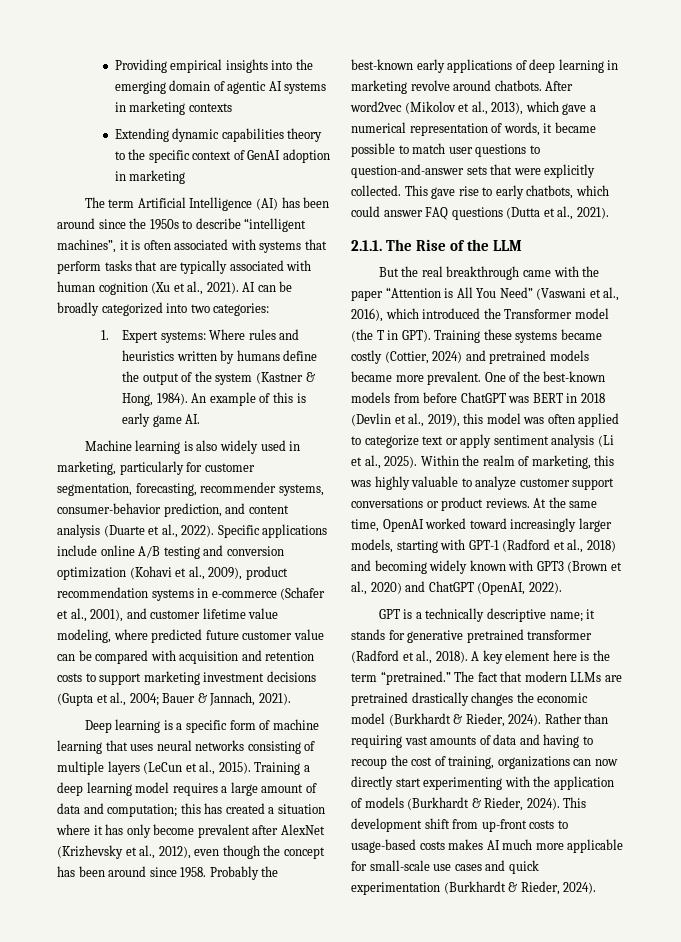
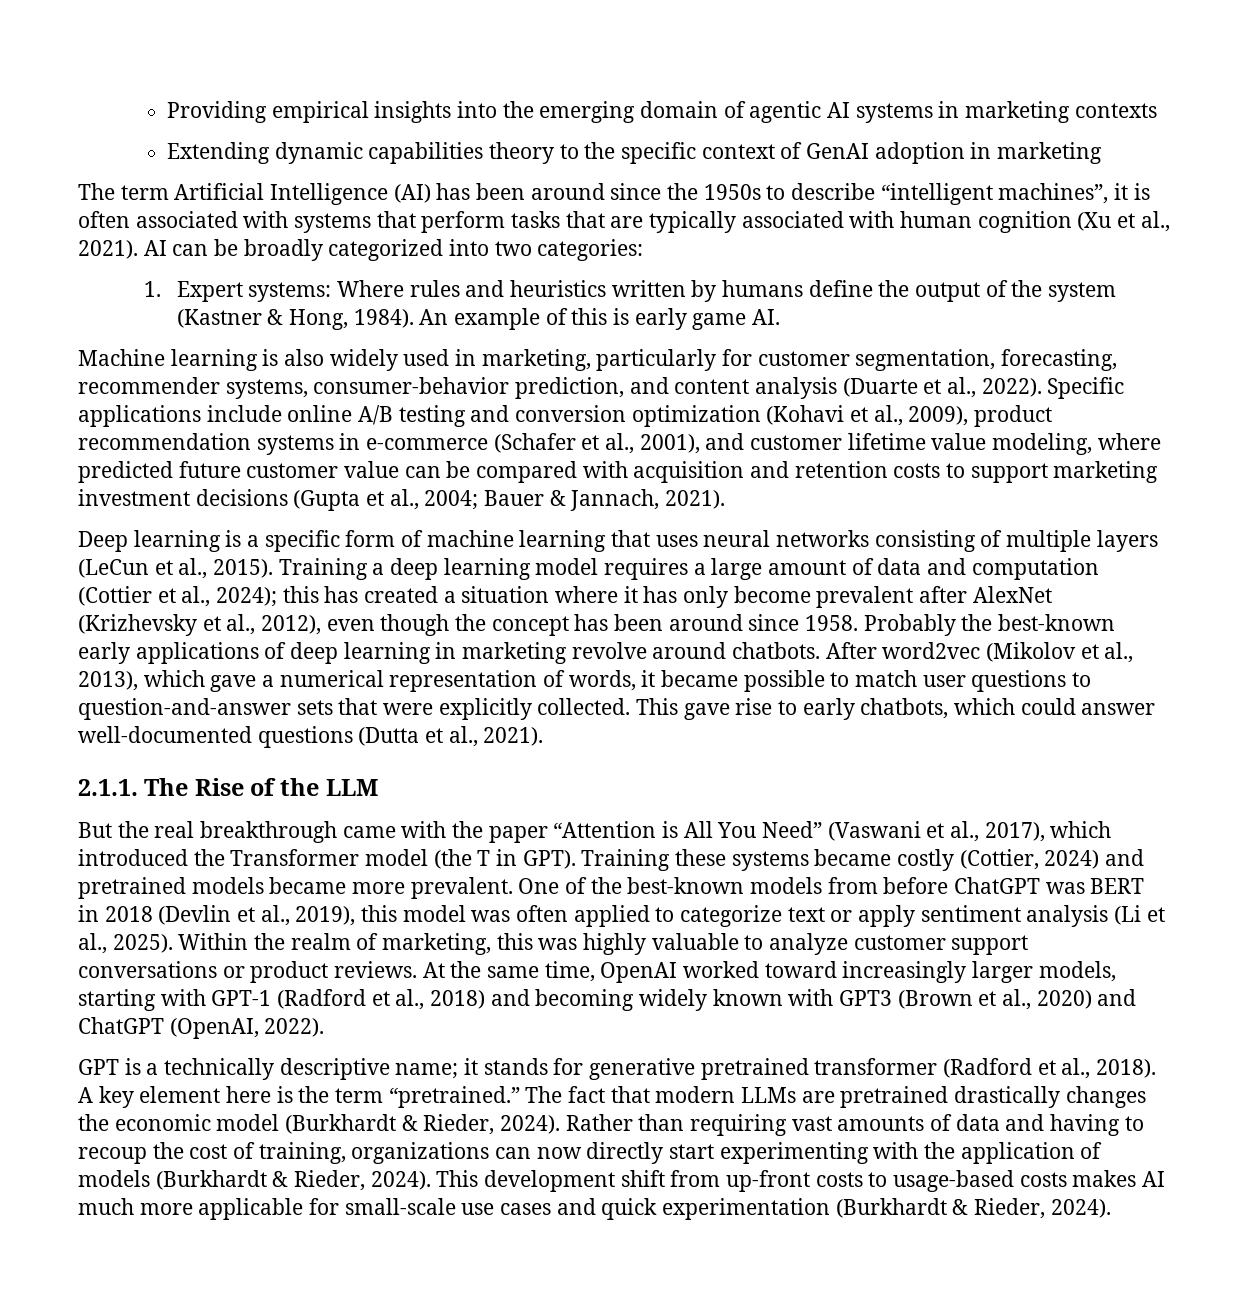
[107,804,178,817] computation; -> [971,558,1099,580] [78,586,278,607] computation (Cottier et al., 2024);
[425,207,449,220] FAQ -> [78,726,252,743] well-documented
[351,308,383,322] 2016), -> [984,822,1045,842] 2017),

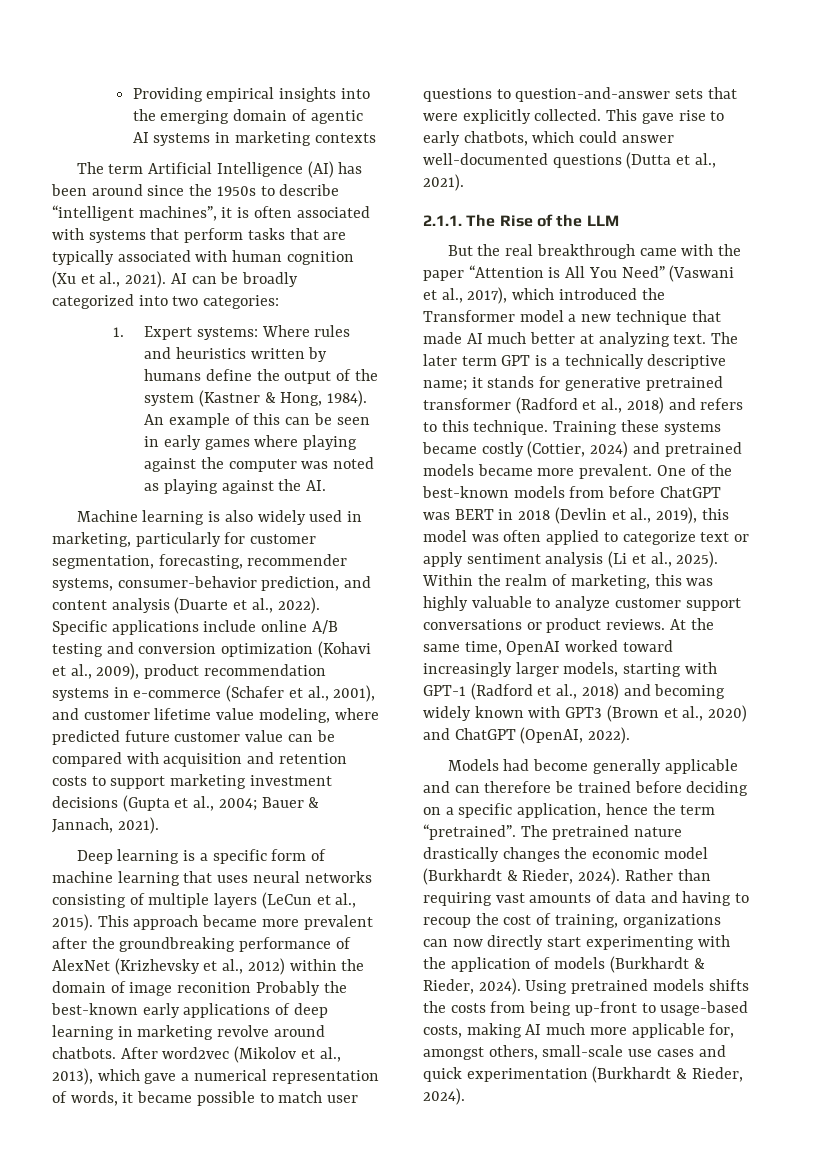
[166,142,1102,164] // Extending dynamic capabilities theory to the specific context of GenAI adoption in marketing -> (376, 138) none
[613,308,747,330] is early game -> [285,413,370,425] [144,435,358,450] [144,457,375,472] [144,479,302,494] can be seen in early games where playing against the computer was noted as playing against the
[278,558,1099,580] [78,586,1052,608] [78,614,859,636] Training a deep learning model requires a large amount of data and computation (Cottier et al., 2024); this has created a situation where it has only become prevalent after AlexNet (Krizhevsky et al., 2012), even though the concept has been around since 1958. -> [97,915,373,930] [52,937,351,952] [52,958,365,975] [52,981,252,996] This approach became more prevalent after the groundbreaking performance of AlexNet (Krizhevsky et al., 2012) within the domain of image reconition
[433,849,576,869] (the T in GPT). -> [568,310,721,325] [423,332,739,347] [423,354,727,369] [423,376,723,391] [423,397,744,414] [423,420,549,435] a new technique that made AI much better at analyzing text. The later term GPT is a technically descriptive name; it stands for generative pretrained transformer (Radford et al., 2018) and refers to this technique.
[78,1058,1157,1080] [78,1086,949,1108] GPT is a technically descriptive name; it stands for generative pretrained transformer (Radford et al., 2018). A key element here is the term “pretrained.” The fact that modern LLMs are pretrained -> [447,759,738,774] [423,781,749,796] [423,803,716,818] [423,824,683,840] Models had become generally applicable and can therefore be trained before deciding on a specific application, hence the term “pretrained”. The pretrained nature
[436,1170,1137,1192] This development shift from up-front costs to usage-based costs makes -> [525,979,749,994] [423,1001,749,1016] [423,1023,522,1038] Using pretrained models shifts the costs from being up-front to usage-based costs, making
[309,1198,340,1215] for -> [709,1023,735,1038] [423,1045,538,1060] for, amongst others,

